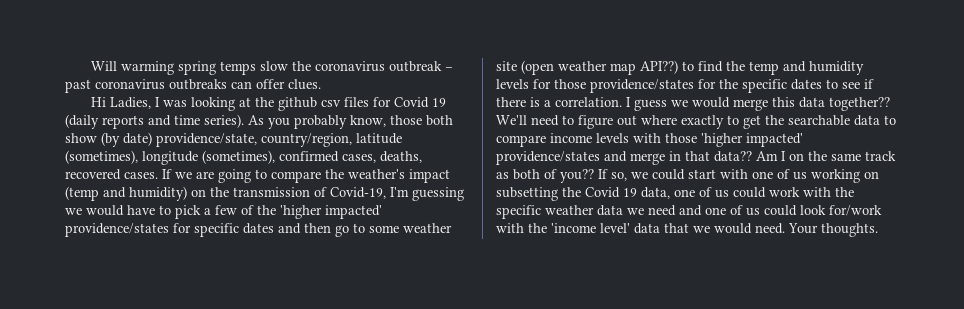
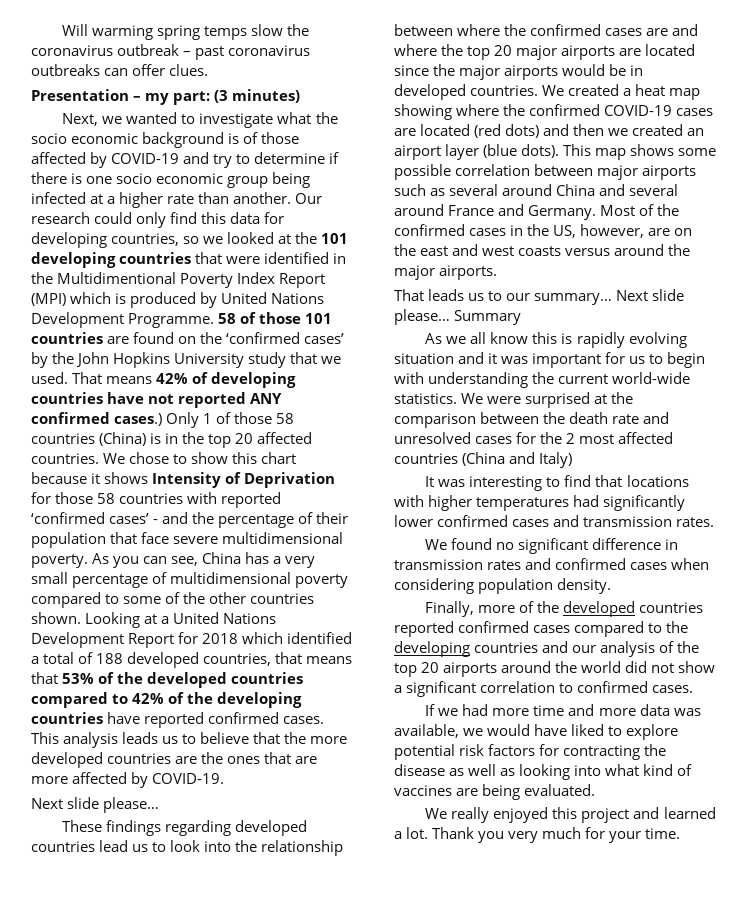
[91,97,447,111] [65,114,453,129] [65,132,402,147] [65,150,422,165] [65,169,158,180] Hi Ladies, I was looking at the github csv files for Covid 19 (daily reports and time series). As you probably know, those both show (by date) providence/state, country/region, latitude (sometimes), longitude (sometimes), confirmed cases, deaths, recovered cases. -> [31,89,301,105] [62,112,338,128] [31,132,300,148] [31,152,340,168] [31,172,311,188] [31,192,323,208] [31,212,285,228] [31,232,349,248] [31,252,347,268] [31,272,326,288] [31,292,325,308] [31,312,333,328] [31,332,345,344] [31,352,342,368] [31,372,297,388] [31,392,283,408] [31,412,295,428] [31,432,313,448] [31,452,297,464] [31,472,336,488] [31,492,282,508] [31,512,349,528] [31,532,344,548] [31,552,316,568] [31,572,349,588] [31,592,315,608] [31,612,277,628] [31,632,353,648] [31,652,353,668] [31,672,304,688] [31,692,303,708] [31,712,325,728] [31,732,348,748] [31,752,318,768] [31,772,225,788] [31,797,160,813] [62,820,308,836] [31,840,344,856] [394,24,699,36] [394,44,696,60] [394,64,644,80] [394,84,701,100] [394,104,714,120] [394,124,705,138] [394,144,717,160] [394,164,697,180] [394,184,679,196] [394,204,680,220] [394,224,693,238] [394,244,691,256] [394,265,498,280] [394,289,685,305] [394,309,522,325] [425,332,687,348] [394,352,706,368] [394,372,691,388] [394,392,634,408] [394,412,670,428] [394,432,674,444] [394,452,573,468] [425,475,689,491] [394,495,686,511] [394,515,715,527] [425,538,679,554] [394,558,710,570] [394,578,612,594] [425,601,704,617] [394,621,689,637] [394,641,700,657] [394,661,716,677] [394,681,694,697] Presentation – my part: (3 minutes) // Next, we wanted to investigate what the socio economic background is of those affected by COVID-19 and try to determine if there is one socio economic group being infected at a higher rate than another. Our research could only find this data for developing countries, so we looked at the 101 developing countries that were identified in the Multidimentional Poverty Index Report (MPI) which is produced by United Nations Development Programme. 58 of those 101 countries are found on the ‘confirmed cases’ by the John Hopkins University study that we used. That means 42% of developing countries have not reported ANY confirmed cases.) Only 1 of those 58 countries (China) is in the top 20 affected countries. We chose to show this chart because it shows Intensity of Deprivation for those 58 countries with reported ‘confirmed cases’ - and the percentage of their population that face severe multidimensional poverty. As you can see, China has a very small percentage of multidimensional poverty compared to some of the other countries shown. Looking at a United Nations Development Report for 2018 which identified a total of 188 developed countries, that means that 53% of the developed countries compared to 42% of the developing countries have reported confirmed cases. This analysis leads us to believe that the more developed countries are the ones that are more affected by COVID-19. // Next slide please… // These findings regarding developed countries lead us to look into the relationship between where the confirmed cases are and where the top 20 major airports are located since the major airports would be in developed countries. We created a heat map showing where the confirmed COVID-19 cases are located (red dots) and then we created an airport layer (blue dots). This map shows some possible correlation between major airports such as several around China and several around France and Germany. Most of the confirmed cases in the US, however, are on the east and west coasts versus around the major airports. // That leads us to our summary… Next slide please… Summary // As we all know this is rapidly evolving situation and it was important for us to begin with understanding the current world-wide statistics. We were surprised at the comparison between the death rate and unresolved cases for the 2 most affected countries (China and Italy) // It was interesting to find that locations with higher temperatures had significantly lower confirmed cases and transmission rates. // We found no significant difference in transmission rates and confirmed cases when considering population density. // Finally, more of the developed countries reported confirmed cases compared to the developing countries and our analysis of the top 20 airports around the world did not show a significant correlation to confirmed cases. //
[196,169,450,183] [65,186,464,201] [65,205,382,219] [65,223,452,237] [496,60,864,75] [496,79,874,93] [496,97,890,111] [496,115,896,129] [496,133,803,147] [496,151,896,165] [496,169,879,183] [496,187,854,201] [496,205,882,219] [496,223,878,237] are going to compare the weather's impact (temp and humidity) on the transmission of Covid-19, I'm guessing we would have to pick a few of the 'higher impacted' providence/states for specific dates and then go to some weather site (open weather map API??) to find the temp and humidity levels for those providence/states for the specific dates to see if there is a correlation. I guess we would merge this data together?? We'll need to figure out where exactly to get the searchable data to compare income levels with those 'higher impacted' providence/states and merge in that data?? Am I on the same track as both of you?? If so, we could start with one of us working on subsetting the Covid 19 data, one of us could work with the specific weather data we need and one of us could look for/work with the 'income level' data that we would need. Your thoughts. -> [462,704,701,716] [394,724,679,740] [394,744,667,760] [394,764,693,780] [394,784,596,800] [425,807,716,823] [394,827,681,843] had more time and more data was available, we would have liked to explore potential risk factors for contracting the disease as well as looking into what kind of vaccines are being evaluated. // We really enjoyed this project and learned a lot. Thank you very much for your time.

